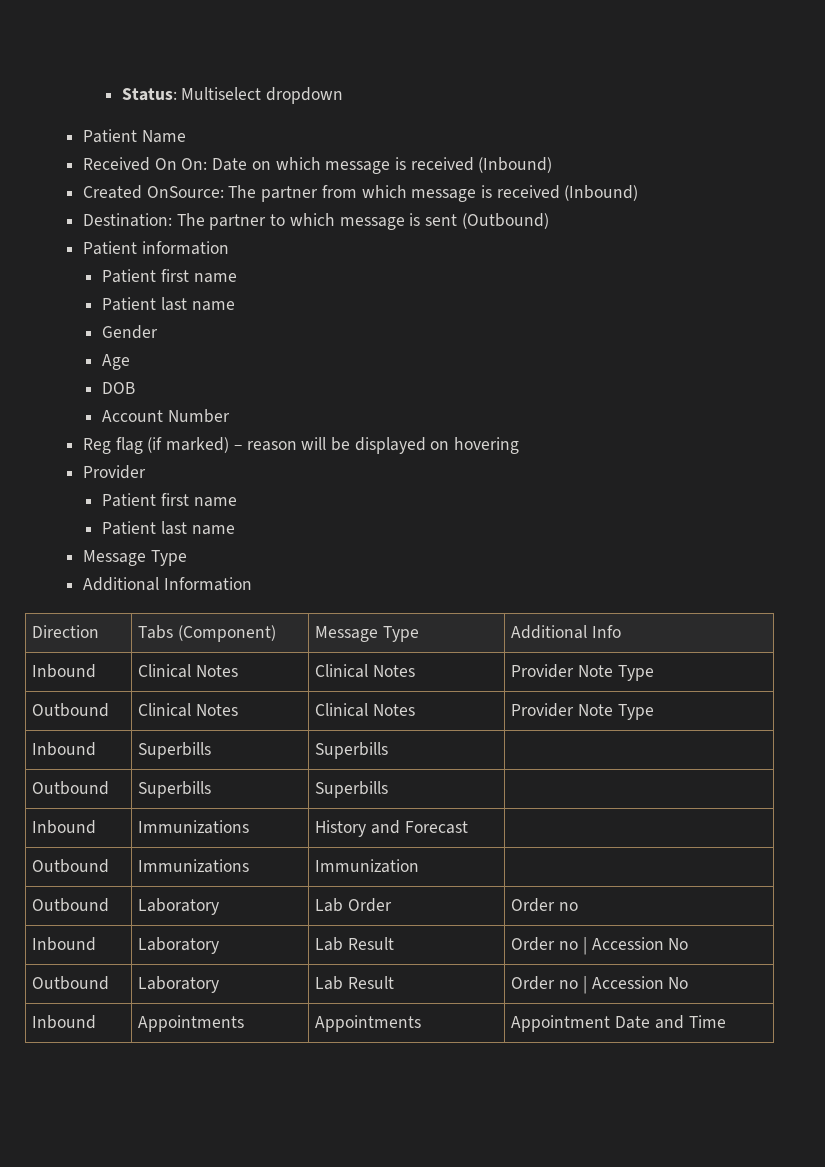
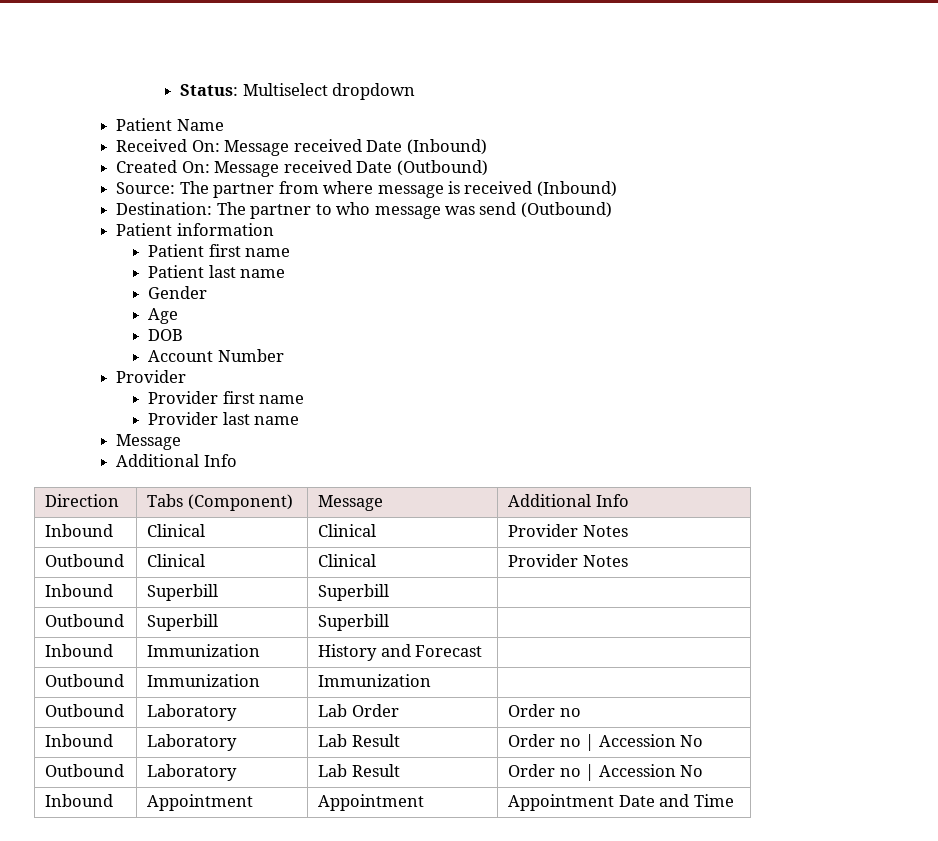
[154,157,553,174] [82,185,224,199] On On: Date on which message is received (Inbound) // Created OnSource: -> [191,139,487,156] [116,160,488,177] [116,182,176,194] On: Message received Date (Inbound) // Created On: Message received Date (Outbound) // Source:
[361,185,407,198] which -> [323,181,374,194] where
[289,213,457,230] which message is sent -> [336,202,517,219] who message was send
[82,437,520,454] [82,465,146,479] [102,493,237,507] [102,521,157,535] Reg flag (if marked) – reason will be displayed on hovering // Provider // Patient first name // Patient -> [116,370,187,383] [148,391,305,404] [148,412,219,425] Provider // Provider first name // Provider
[150,550,187,566] [82,577,252,591] Type // Additional Information -> [116,454,237,467] // Additional Info
[383,626,420,642] Type -> (384, 503) none
[196,665,239,677] [315,664,416,678] [511,664,654,681] Notes | Clinical Notes | Provider Note Type -> [318,524,377,537] [508,524,628,537] | Clinical | Provider Notes
[196,704,239,716] [315,703,416,717] [511,703,654,720] [32,742,97,756] [138,742,212,759] [315,742,389,759] [32,781,110,795] [138,781,212,798] [315,781,389,798] [32,820,97,834] [138,820,250,834] Notes | Clinical Notes | Provider Note Type // Inbound | Superbills | Superbills | // Outbound | Superbills | Superbills | // Inbound | Immunizations -> [318,554,377,567] [508,554,628,567] [45,584,114,597] [147,584,219,601] [318,584,390,601] [45,614,125,627] [147,614,219,631] [318,614,390,631] [45,644,114,657] [147,644,261,657] | Clinical | Provider Notes // Inbound | Superbill | Superbill | // Outbound | Superbill | Superbill | // Inbound | Immunization
[138,859,250,873] Immunizations -> [147,674,261,687] Immunization
[138,1015,245,1032] [315,1015,422,1032] Appointments | Appointments -> [147,794,254,811] [318,794,425,811] Appointment | Appointment

